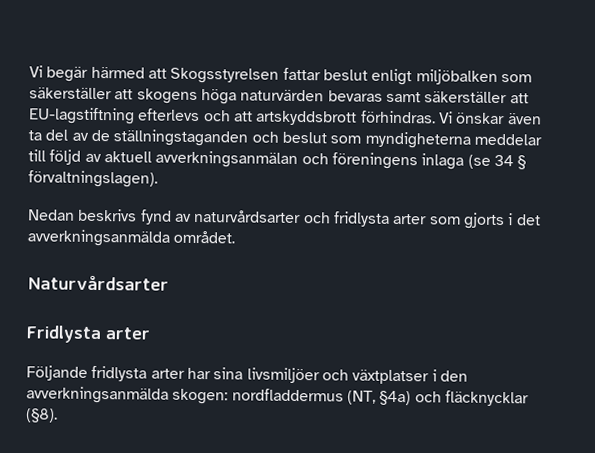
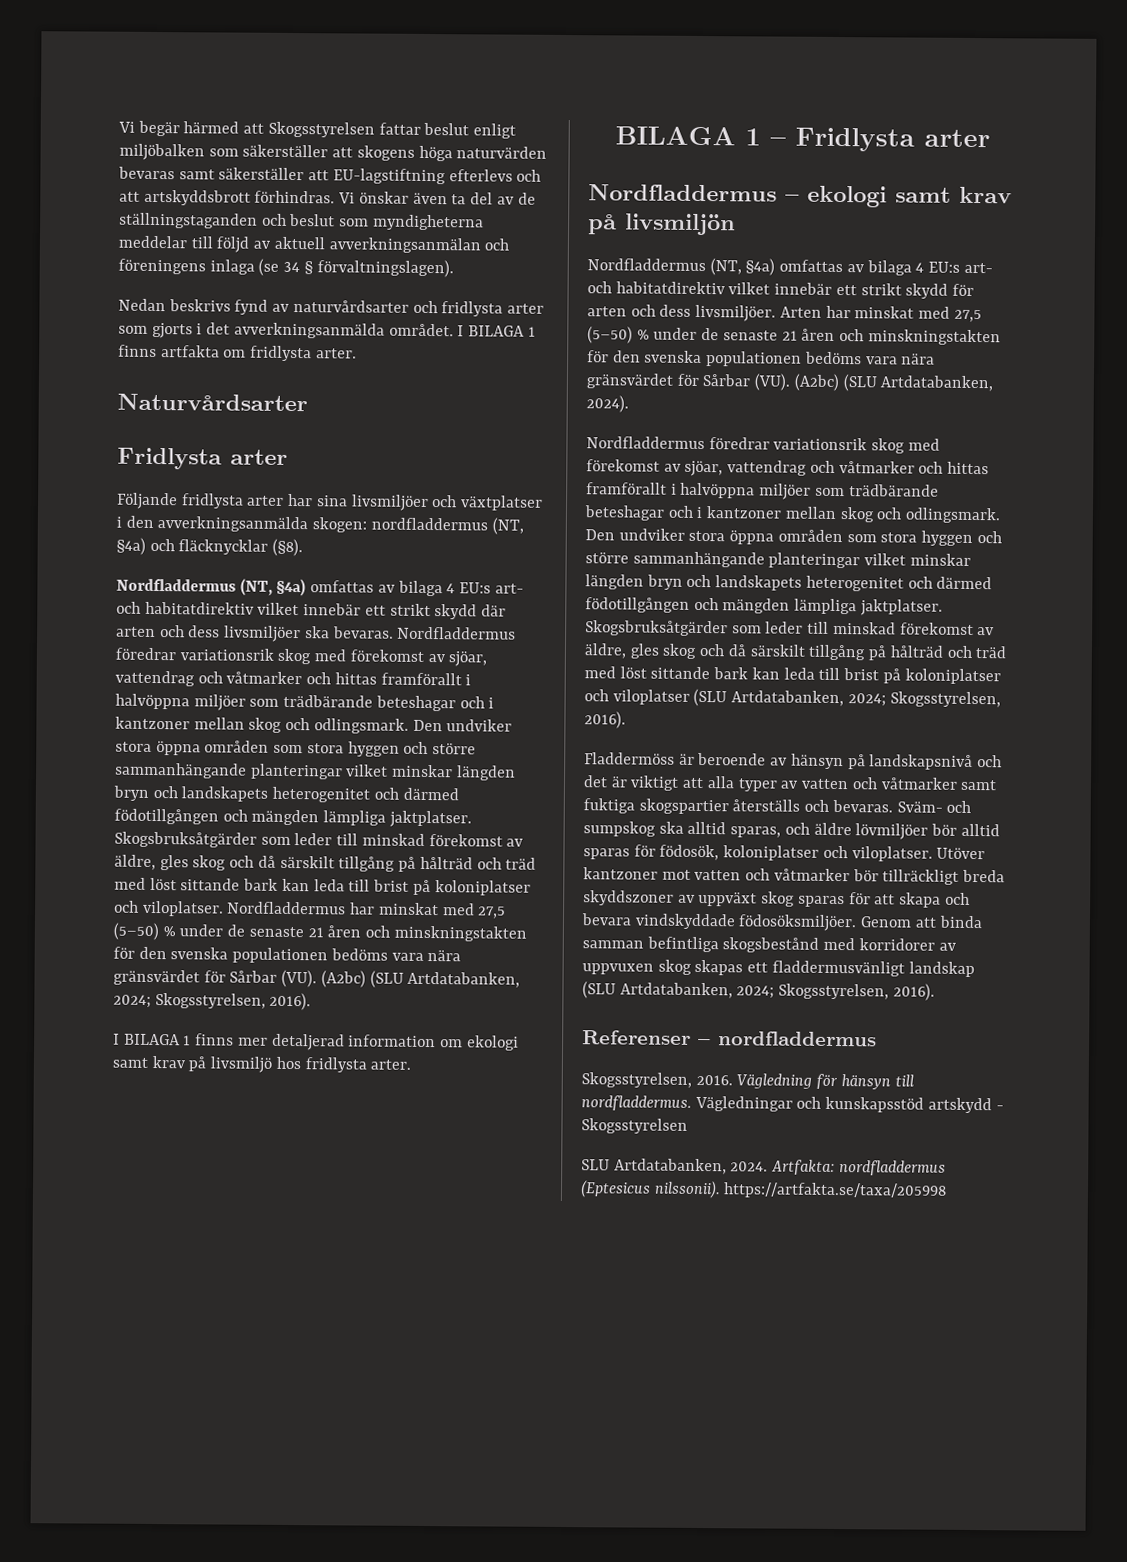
(236, 237) none -> [457,325,536,337] [118,344,357,362] I BILAGA 1 finns artfakta om fridlysta arter.
(58, 415) none -> [116,578,524,597] [116,601,507,620] [116,625,517,643] [115,647,488,667] [115,670,472,687] [115,693,495,712] [115,716,513,734] [115,740,477,757] [115,762,516,781] [113,785,459,803] [114,808,472,828] [114,831,524,848] [114,854,537,872] [114,877,531,896] [114,900,507,919] [113,922,527,942] [113,946,462,964] [113,969,521,988] [113,992,312,1011] [113,1033,519,1051] [112,1055,412,1073] [615,126,990,152] [588,184,1012,208] [588,213,736,236] [587,258,993,276] [587,281,975,299] [587,304,982,323] [587,326,1001,346] [587,350,936,367] [586,373,994,392] [586,395,629,413] [586,436,940,454] [586,459,990,477] [586,482,939,500] [584,505,1002,524] [585,528,1002,547] [585,551,971,569] [585,574,993,592] [585,597,943,616] [585,620,995,637] [584,643,1007,661] [584,666,1001,685] [584,688,1001,708] [584,711,626,729] [584,752,1003,771] [583,775,998,792] [583,798,972,815] [583,821,1000,840] [583,844,986,862] [583,867,1006,885] [583,890,970,908] [581,913,983,932] [582,936,956,953] [582,959,975,978] [582,981,935,1001] [582,1030,877,1047] [581,1072,914,1090] [581,1095,1004,1114] [581,1118,688,1134] [581,1158,946,1176] [580,1180,948,1199] // Nordfladdermus (NT, §4a) omfattas av bilaga 4 EU:s art- och habitatdirektiv vilket innebär ett strikt skydd där arten och dess livsmiljöer ska bevaras. Nordfladdermus föredrar variationsrik skog med förekomst av sjöar, vattendrag och våtmarker och hittas framförallt i halvöppna miljöer som trädbärande beteshagar och i kantzoner mellan skog och odlingsmark. Den undviker stora öppna områden som stora hyggen och större sammanhängande planteringar vilket minskar längden bryn och landskapets heterogenitet och därmed födotillgången och mängden lämpliga jaktplatser. Skogsbruksåtgärder som leder till minskad förekomst av äldre, gles skog och då särskilt tillgång på hålträd och träd med löst sittande bark kan leda till brist på koloniplatser och viloplatser. Nordfladdermus har minskat med 27,5 (5–50) % under de senaste 21 åren och minskningstakten för den svenska populationen bedöms vara nära gränsvärdet för Sårbar (VU). (A2bc) (SLU Artdatabanken, 2024; Skogsstyrelsen, 2016). // I BILAGA 1 finns mer detaljerad information om ekologi samt krav på livsmiljö hos fridlysta arter. // BILAGA 1 – Fridlysta arter // Nordfladdermus – ekologi samt krav på livsmiljön // Nordfladdermus (NT, §4a) omfattas av bilaga 4 EU:s art- och habitatdirektiv vilket innebär ett strikt skydd för arten och dess livsmiljöer. Arten har minskat med 27,5 (5–50) % under de senaste 21 åren och minskningstakten för den svenska populationen bedöms vara nära gränsvärdet för Sårbar (VU). (A2bc) (SLU Artdatabanken, 2024). // Nordfladdermus föredrar variationsrik skog med förekomst av sjöar, vattendrag och våtmarker och hittas framförallt i halvöppna miljöer som trädbärande beteshagar och i kantzoner mellan skog och odlingsmark. Den undviker stora öppna områden som stora hyggen och större sammanhängande planteringar vilket minskar längden bryn och landskapets heterogenitet och därmed födotillgången och mängden lämpliga jaktplatser. Skogsbruksåtgärder som leder till minskad förekomst av äldre, gles skog och då särskilt tillgång på hålträd och träd med löst sittande bark kan leda till brist på koloniplatser och viloplatser (SLU Artdatabanken, 2024; Skogsstyrelsen, 2016). // Fladdermöss är beroende av hänsyn på landskapsnivå och det är viktigt att alla typer av vatten och våtmarker samt fuktiga skogspartier återställs och bevaras. Sväm- och sumpskog ska alltid sparas, och äldre lövmiljöer bör alltid sparas för födosök, koloniplatser och viloplatser. Utöver kantzoner mot vatten och våtmarker bör tillräckligt breda skyddszoner av uppväxt skog sparas för att skapa och bevara vindskyddade födosöksmiljöer. Genom att binda samman befintliga skogsbestånd med korridorer av uppvuxen skog skapas ett fladdermusvänligt landskap (SLU Artdatabanken, 2024; Skogsstyrelsen, 2016). // Referenser – nordfladdermus // Skogsstyrelsen, 2016. Vägledning för hänsyn till nordfladdermus. Vägledningar och kunskapsstöd artskydd - Skogsstyrelsen // SLU Artdatabanken, 2024. Artfakta: nordfladdermus (Eptesicus nilssonii). https://artfakta.se/taxa/205998

